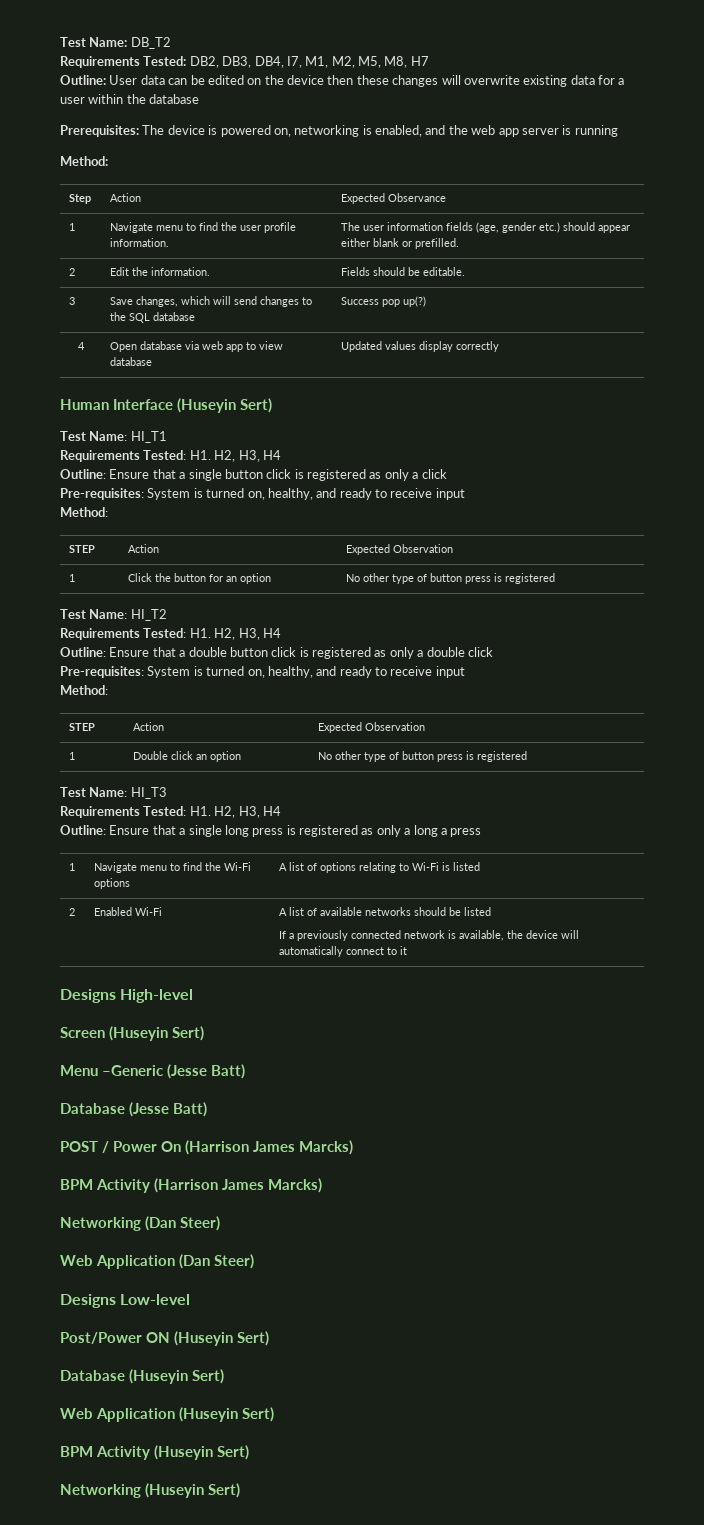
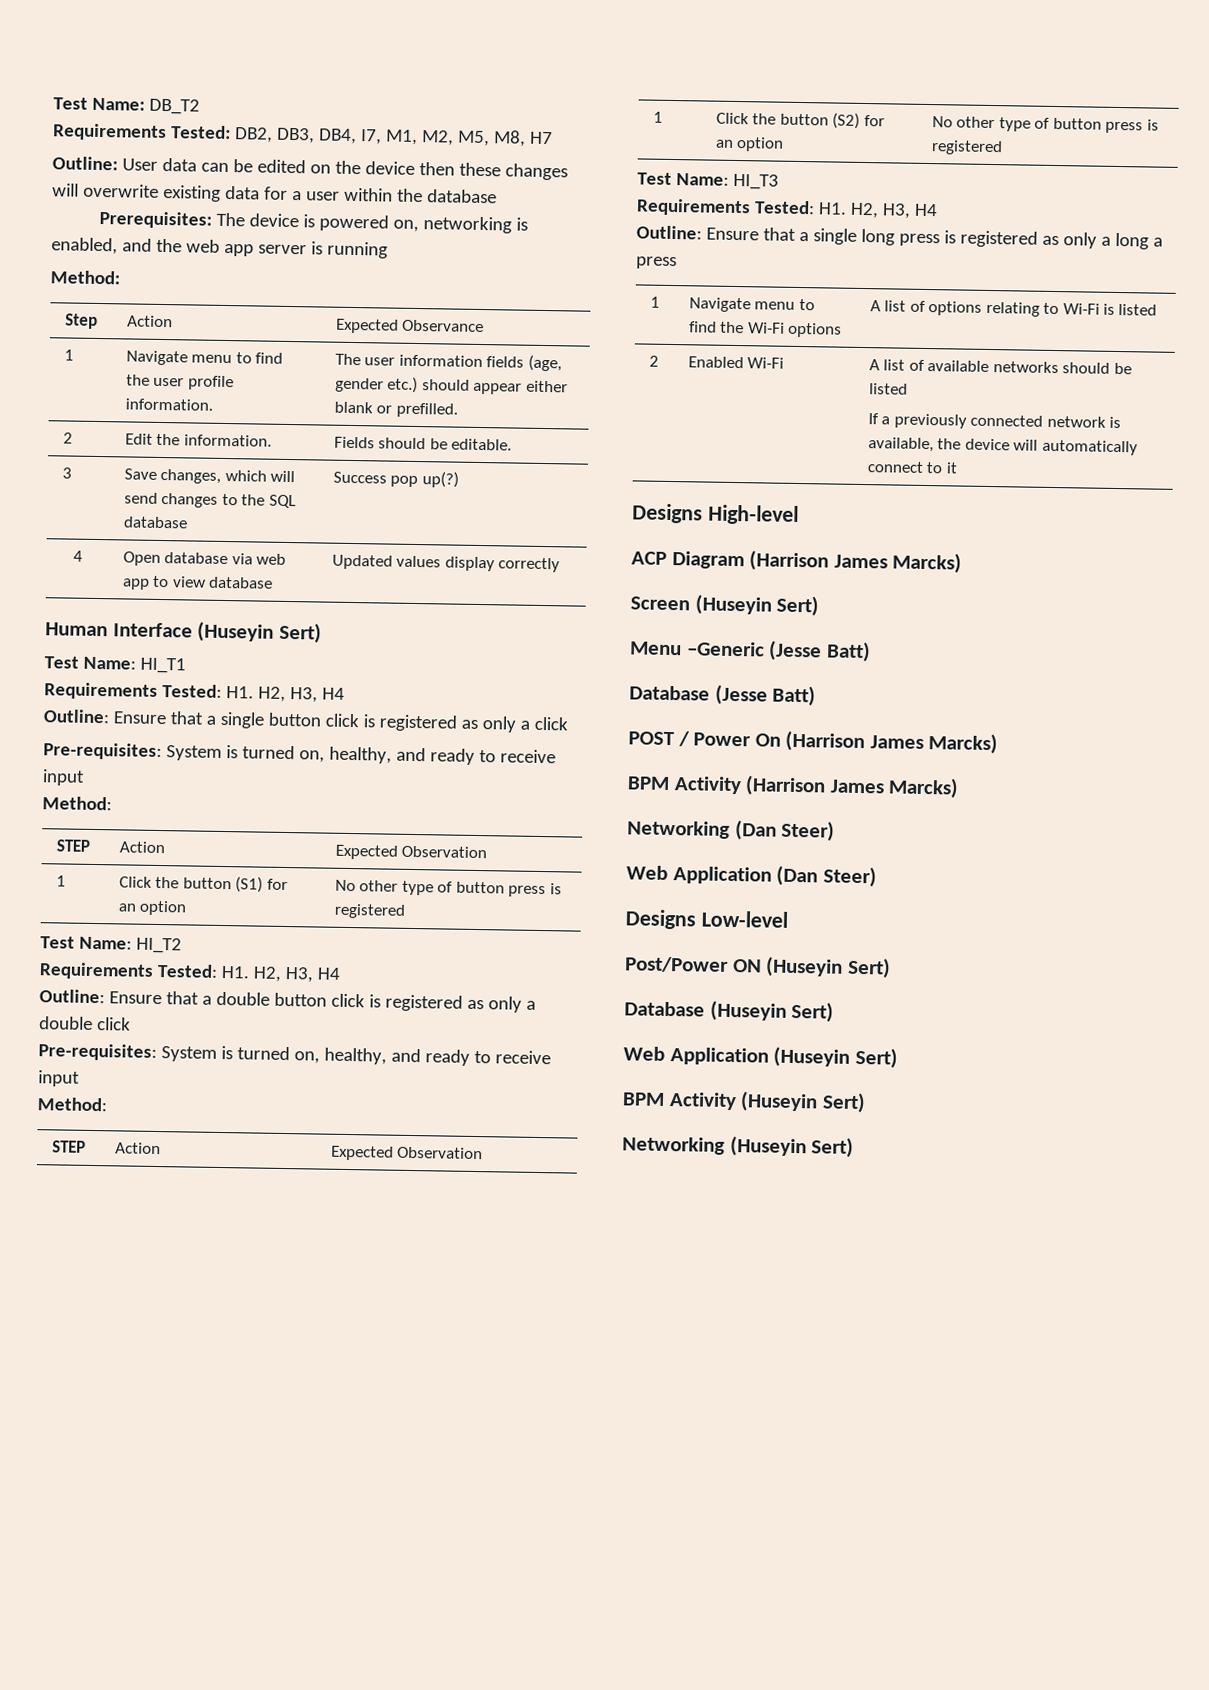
(207, 577) none -> [235,876,264,893] (S1)
[133,751,194,760] Double click -> [715,112,885,129] Click the button (S2) for
(194, 996) none -> [631,550,963,574] // ACP Diagram (Harrison James Marcks)

